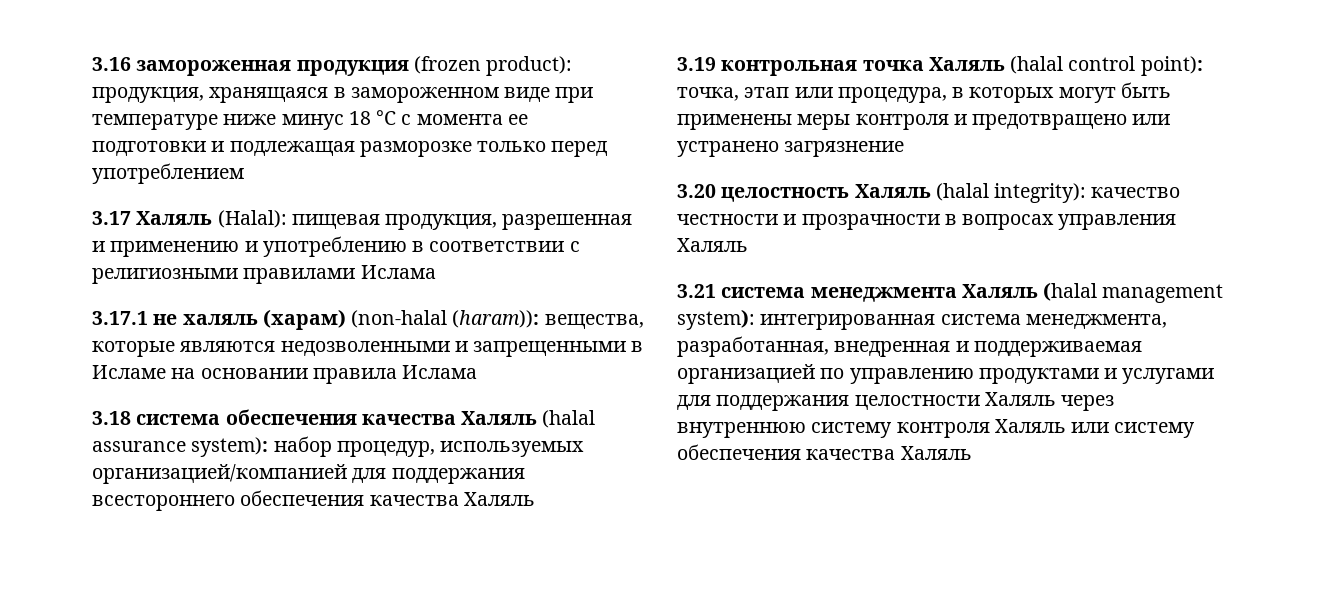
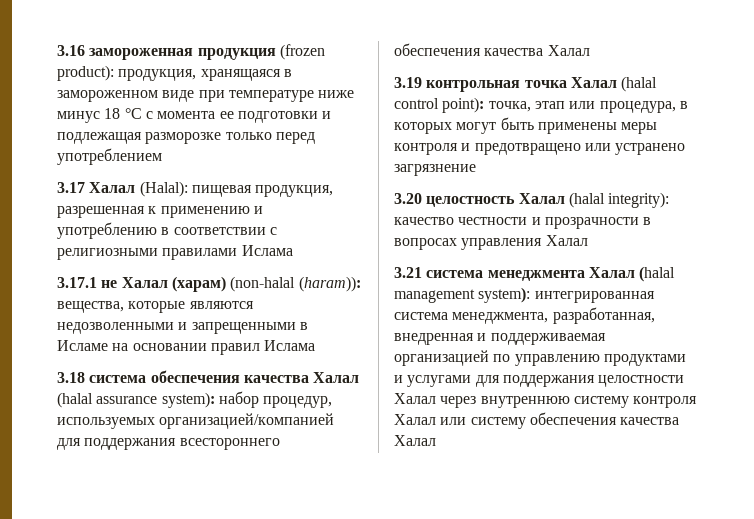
[136,211,213,225] Халяль -> [89,182,136,193] Халал
[92,241,105,252] и -> [148,206,157,214] к
[182,314,258,325] халяль -> [121,277,168,288] Халал
[312,368,397,384] правила -> [210,343,260,355] правил
[461,411,538,425] Халяль -> [313,372,360,383] Халал
[463,492,535,506] Халяль -> [547,45,590,56] Халал
[928,57,1005,71] Халяль -> [570,77,617,88] Халал
[854,184,931,198] Халяль -> [518,193,565,204] Халал
[677,238,748,252] Халяль -> [545,235,588,246] Халал
[961,284,1038,298] Халяль -> [588,267,635,278] Халал
[984,392,1056,406] Халяль -> [394,393,436,404] Халал
[994,419,1066,433] Халяль -> [394,414,436,425] Халал
[900,446,972,460] Халяль -> [394,435,436,446] Халал

